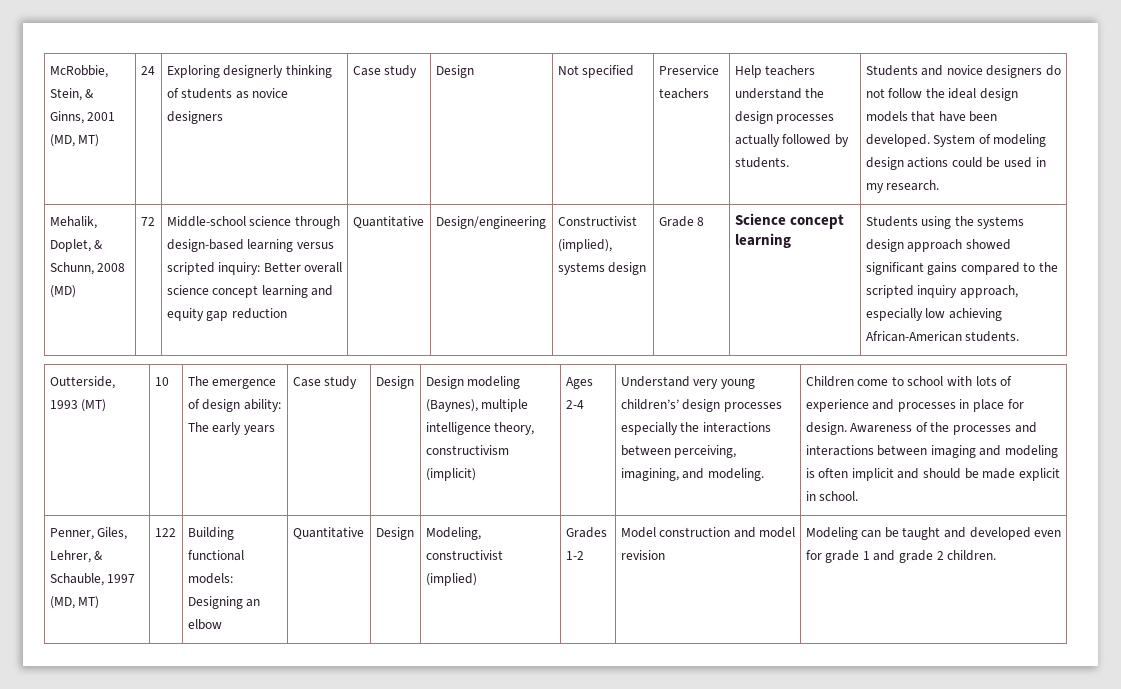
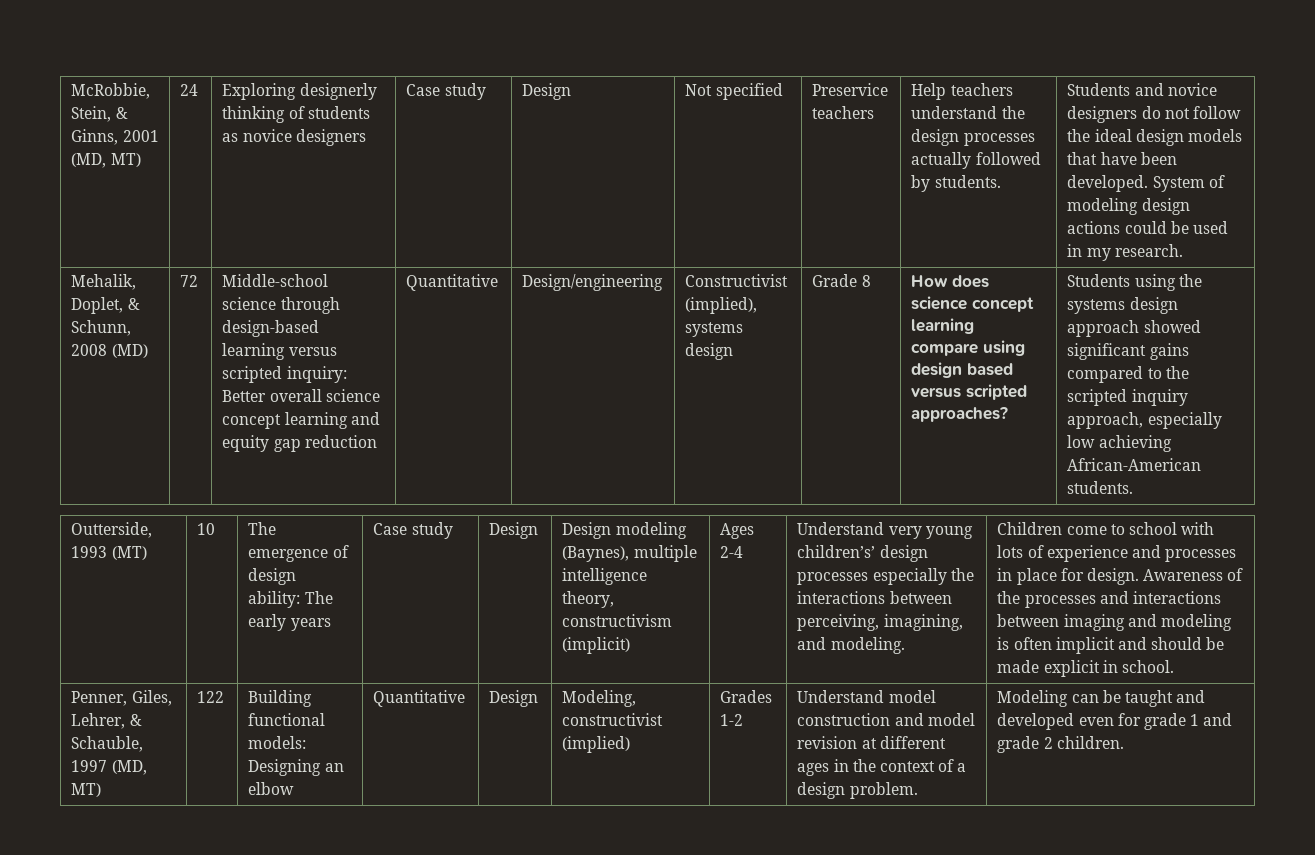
[734,213,844,229] [734,233,791,248] Science concept learning -> [911,275,990,288] [911,296,1035,312] [911,318,975,334] [911,340,1026,356] [911,362,1014,378] [911,384,1028,400] [911,406,1009,422] How does science concept learning compare using design based versus scripted approaches?
[620,527,656,538] Model -> [797,690,936,703] Understand model
(665, 555) none -> [861,736,946,749] [797,759,967,776] [797,782,918,799] at different ages in the context of a design problem.

